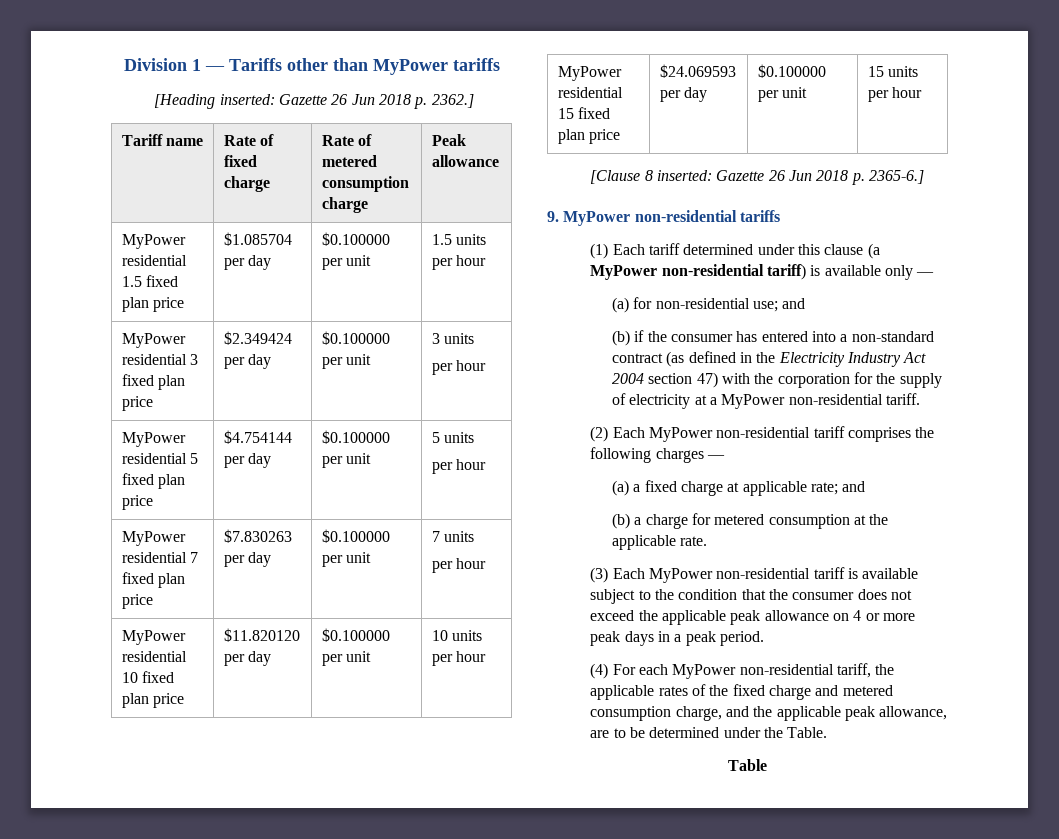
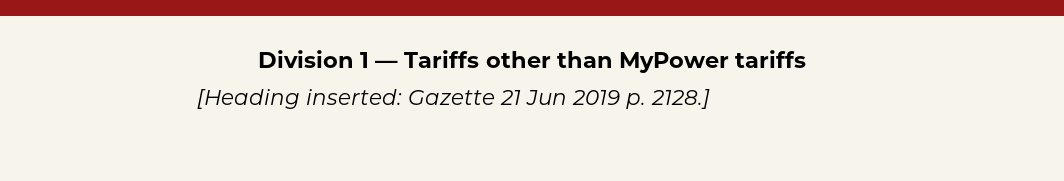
[331,94,474,109] [121,134,204,146] [223,134,275,146] [223,155,257,167] [223,176,270,192] [321,134,373,146] [321,155,377,167] [321,176,409,192] [321,197,368,213] [431,134,466,146] [431,155,499,167] [121,234,186,249] [121,255,187,266] [121,275,179,287] [121,297,185,312] [223,232,292,246] [223,255,272,270] [321,232,390,246] [321,255,372,270] [431,234,487,245] [431,255,487,270] [121,333,186,348] [121,354,199,365] [121,374,186,390] [121,396,153,411] [223,331,292,345] [223,354,272,369] [321,331,390,345] [321,354,372,369] [431,333,475,344] [431,360,487,375] [121,432,186,447] [121,453,199,464] [121,473,186,489] [121,495,153,510] [223,430,292,444] [223,453,272,468] [321,430,390,444] [321,453,372,468] [431,432,475,443] [431,459,487,474] [121,531,186,546] [121,552,199,563] [121,572,186,588] [121,594,153,609] [223,529,292,543] [223,552,272,567] [321,529,390,543] [321,552,372,567] [431,531,475,542] [431,558,487,573] [121,630,186,645] [121,651,187,662] [121,671,175,683] [121,693,185,708] [223,628,300,642] [223,651,272,666] [321,628,390,642] [321,651,372,666] [431,630,483,641] [431,651,487,666] [557,66,622,81] [557,87,623,98] [557,107,611,119] [557,129,621,144] [659,64,736,78] [659,87,708,102] [757,64,826,78] [757,87,808,102] [867,66,919,77] [867,87,923,102] [590,170,924,185] [547,210,780,226] [590,243,880,259] [590,264,935,280] [612,297,806,313] [612,330,934,346] [612,351,927,367] [612,372,942,388] [612,393,920,409] [590,426,935,442] [590,447,725,463] [612,480,866,496] [612,513,889,529] [612,535,708,550] [590,567,919,583] [590,589,912,604] [590,610,915,625] [590,631,764,646] [590,663,895,679] [590,684,893,700] [590,706,948,721] [590,727,828,738] [728,759,767,771] 26 Jun 2018 p. 2362.] // Tariff name | Rate of fixed charge | Rate of metered consumption charge | Peak allowance // MyPower residential 1.5 fixed plan price | $1.085704 per day | $0.100000 per unit | 1.5 units per hour // MyPower residential 3 fixed plan price | $2.349424 per day | $0.100000 per unit | 3 units // per hour // MyPower residential 5 fixed plan price | $4.754144 per day | $0.100000 per unit | 5 units // per hour // MyPower residential 7 fixed plan price | $7.830263 per day | $0.100000 per unit | 7 units // per hour // MyPower residential 10 fixed plan price | $11.820120 per day | $0.100000 per unit | 10 units per hour // MyPower residential 15 fixed plan price | $24.069593 per day | $0.100000 per unit | 15 units per hour // [Clause 8 inserted: Gazette 26 Jun 2018 p. 2365-6.] // 9. MyPower non-residential tariffs // (1) Each tariff determined under this clause (a MyPower non-residential tariff) is available only — // (a) for non-residential use; and // (b) if the consumer has entered into a non-standard contract (as defined in the Electricity Industry Act 2004 section 47) with the corporation for the supply of electricity at a MyPower non-residential tariff. // (2) Each MyPower non-residential tariff comprises the following charges — // (a) a fixed charge at applicable rate; and // (b) a charge for metered consumption at the applicable rate. // (3) Each MyPower non-residential tariff is available subject to the condition that the consumer does not exceed the applicable peak allowance on 4 or more peak days in a peak period. // (4) For each MyPower non-residential tariff, the applicable rates of the fixed charge and metered consumption charge, and the applicable peak allowance, are to be determined under the Table. // Table -> [499,89,710,109] 21 Jun 2019 p. 2128.]

